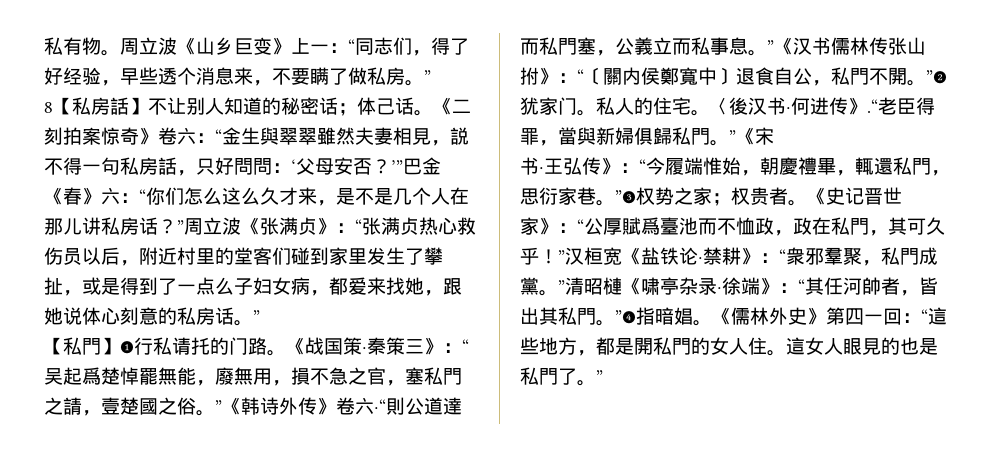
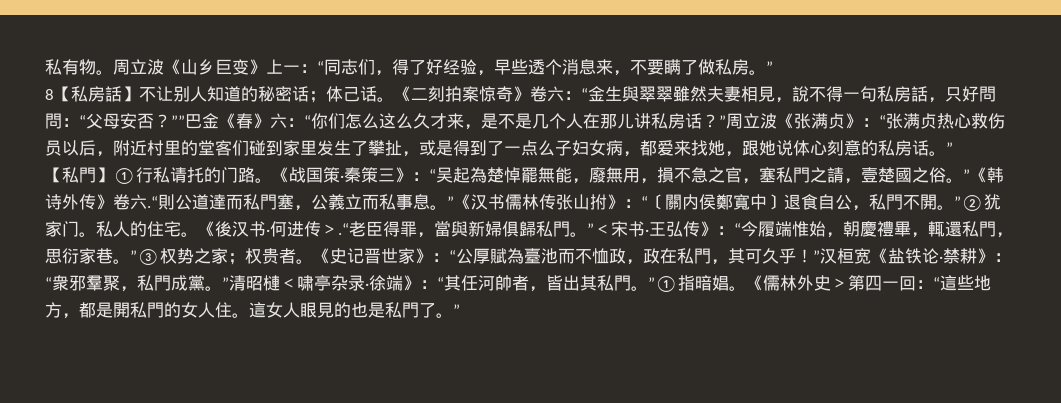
[450,127,469,145] 説 -> [792,86,809,102] 說
[291,159,296,173] ‘ -> [79,115,86,127] “
[391,160,403,173] ’” -> [171,115,185,127] ””
[120,341,134,354] ❶ -> [113,168,136,184] ①
[82,367,101,385] 爲 -> [470,167,487,183] 為
[374,399,386,413] ·“ -> [147,196,158,208] .“
[926,70,947,84] ”❷ -> [954,195,984,211] ”②
[710,97,729,115] 〈 -> [198,221,215,237] 《
[848,97,867,115] 》 -> [321,224,338,235] ＞
[736,127,755,145] 《 -> [594,224,611,235] ＜
(774, 136) // -> (628, 229) none
[615,190,636,204] ”❸ -> [130,249,160,265] ”③
[641,217,660,235] 爲 -> [507,248,524,264] 為
[622,277,641,295] 《 -> [280,278,297,289] ＜
[615,310,636,324] ”❹ -> [648,276,678,292] ”①
[807,307,826,325] 》 -> [831,278,848,289] ＞

